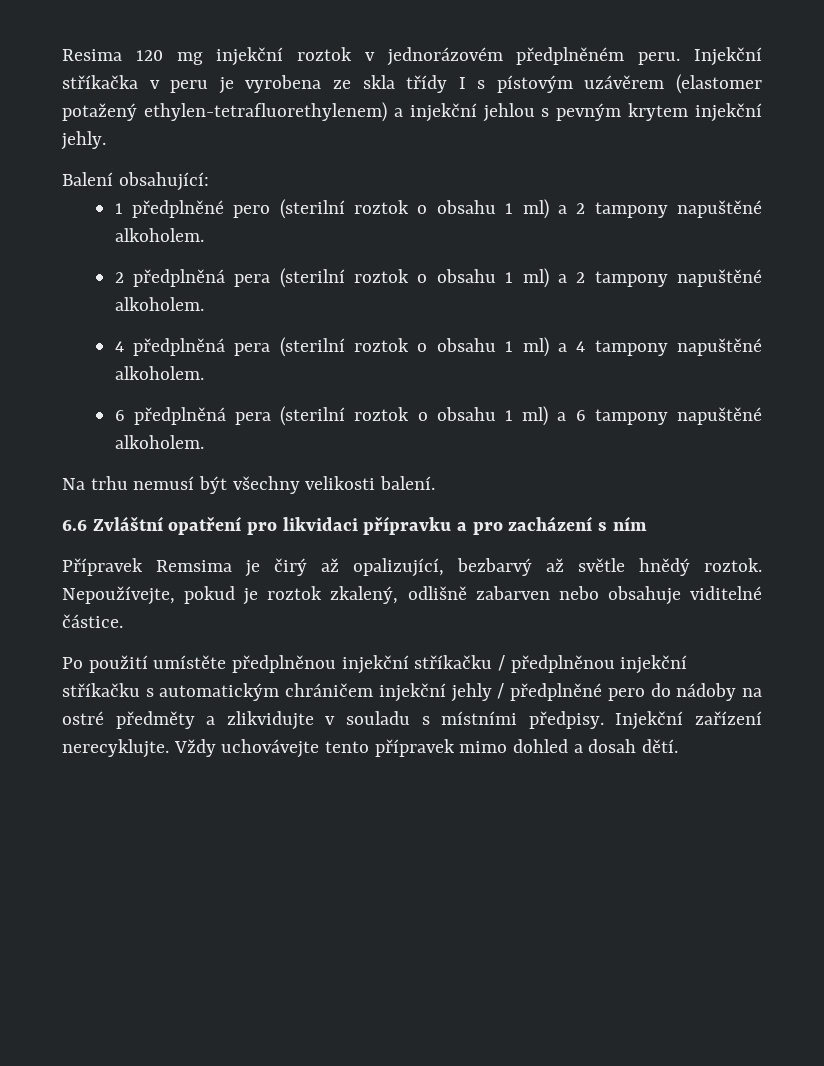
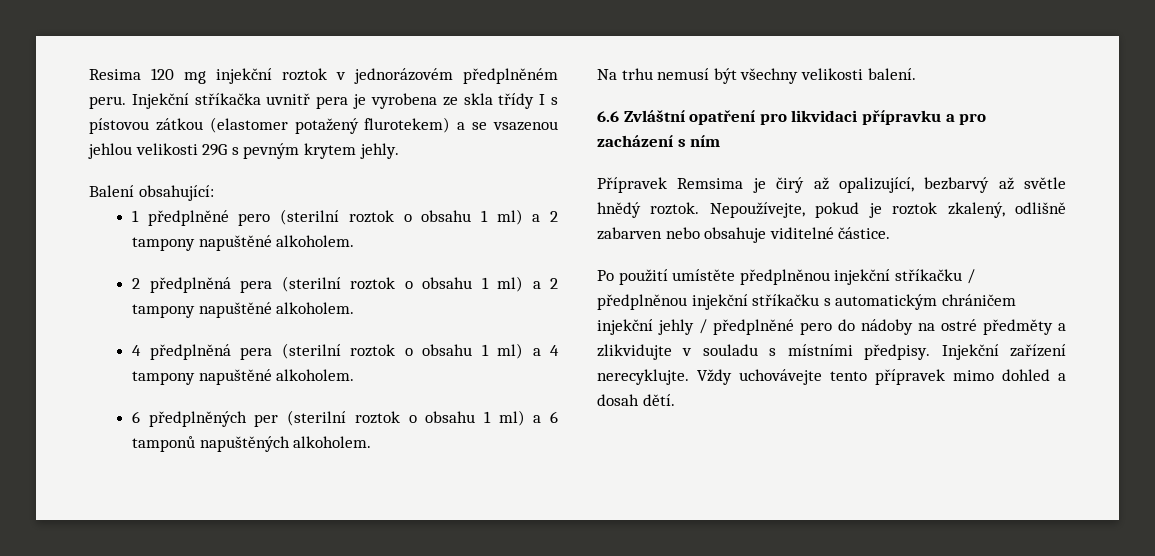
[149,80,209,93] v peru -> [266,93,349,109] uvnitř pera
[496,74,762,94] [62,102,535,122] pístovým uzávěrem (elastomer potažený ethylen-tetrafluorethylenem) a injekční jehlou -> [89,117,558,134] [88,143,228,159] pístovou zátkou (elastomer potažený flurotekem) a se vsazenou jehlou velikosti 29G
[695,103,762,122] injekční -> (356, 151) none
[133,407,272,425] předplněná pera -> [148,411,279,427] předplněných per
[594,407,762,425] tampony napuštěné -> [132,436,290,452] tamponů napuštěných

